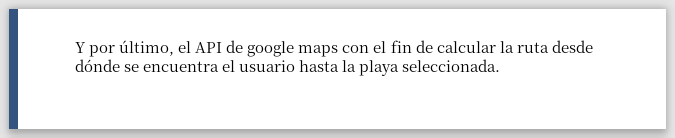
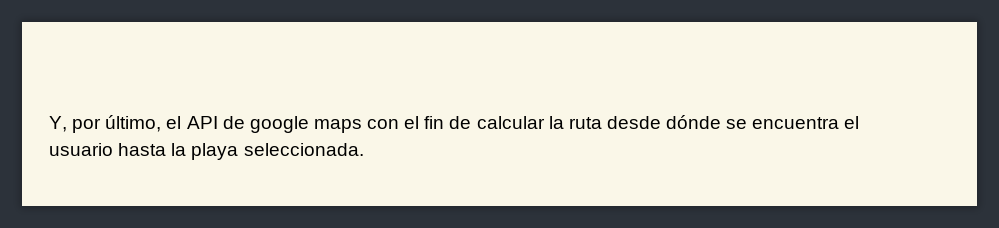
[75,42,86,53] Y -> [49,116,67,132] Y,

